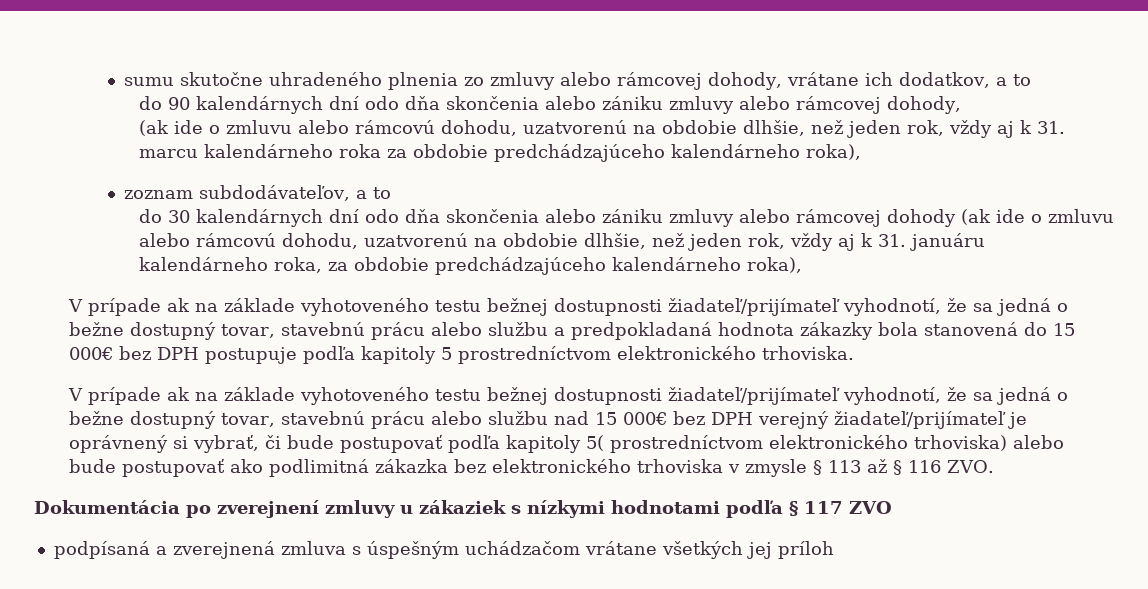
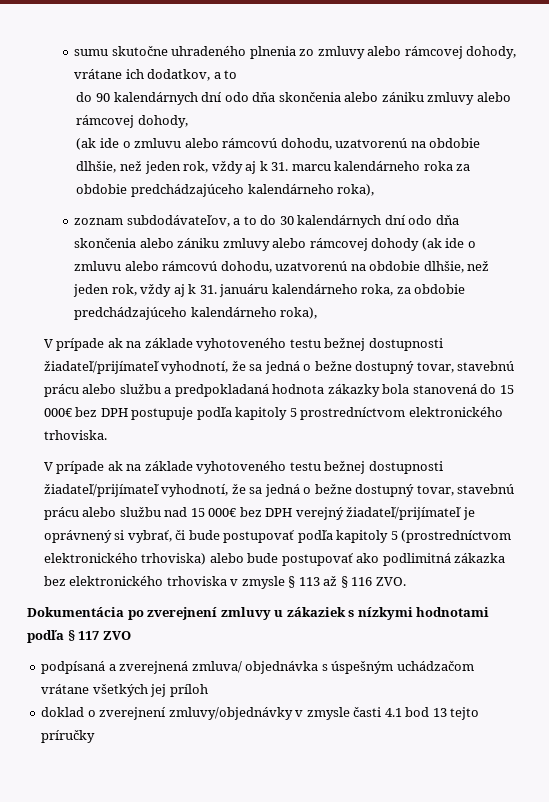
(391, 193) // -> (257, 220) none
[585,435,763,453] 5( prostredníctvom -> [390,530,512,543] 5 (prostredníctvom
[280,541,346,555] zmluva -> [191,661,319,674] zmluva/ objednávka
(834, 550) none -> [41,707,480,720] [41,730,96,743] // doklad o zverejnení zmluvy/objednávky v zmysle časti 4.1 bod 13 tejto príručky

